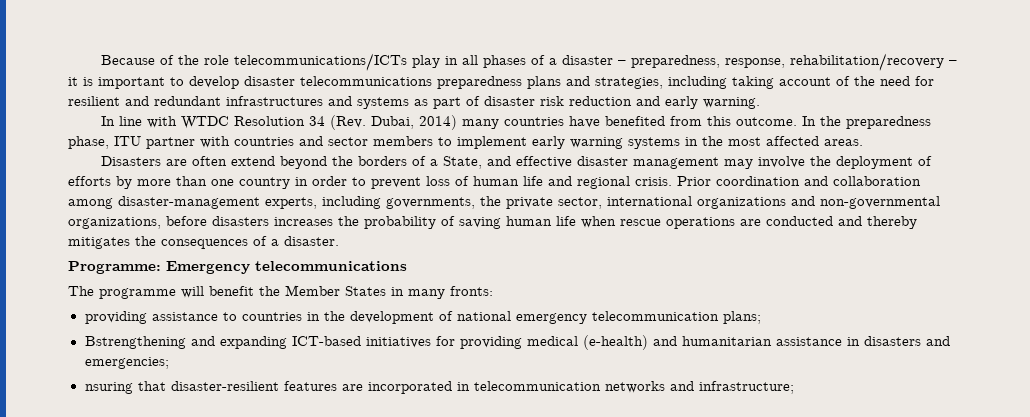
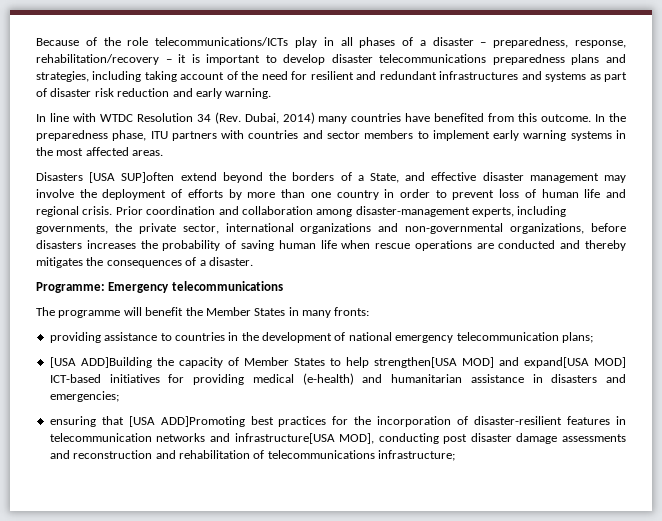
[146,137,195,149] partner -> [171,131,217,141] partners
[166,156,228,166] are often -> [89,172,175,183] [USA SUP]often
[84,336,287,349] Bstrengthening and expanding -> [49,357,626,368] [USA ADD]Building the capacity of Member States to help strengthen[USA MOD] and expand[USA MOD]
[84,381,694,394] nsuring that disaster-resilient features are incorporated in telecommunication networks and -> [49,416,626,427] [49,433,626,444] [49,450,375,459] ensuring that [USA ADD]Promoting best practices for the incorporation of disaster-resilient features in telecommunication networks and infrastructure[USA MOD], conducting post disaster damage assessments and reconstruction and rehabilitation of telecommunications

